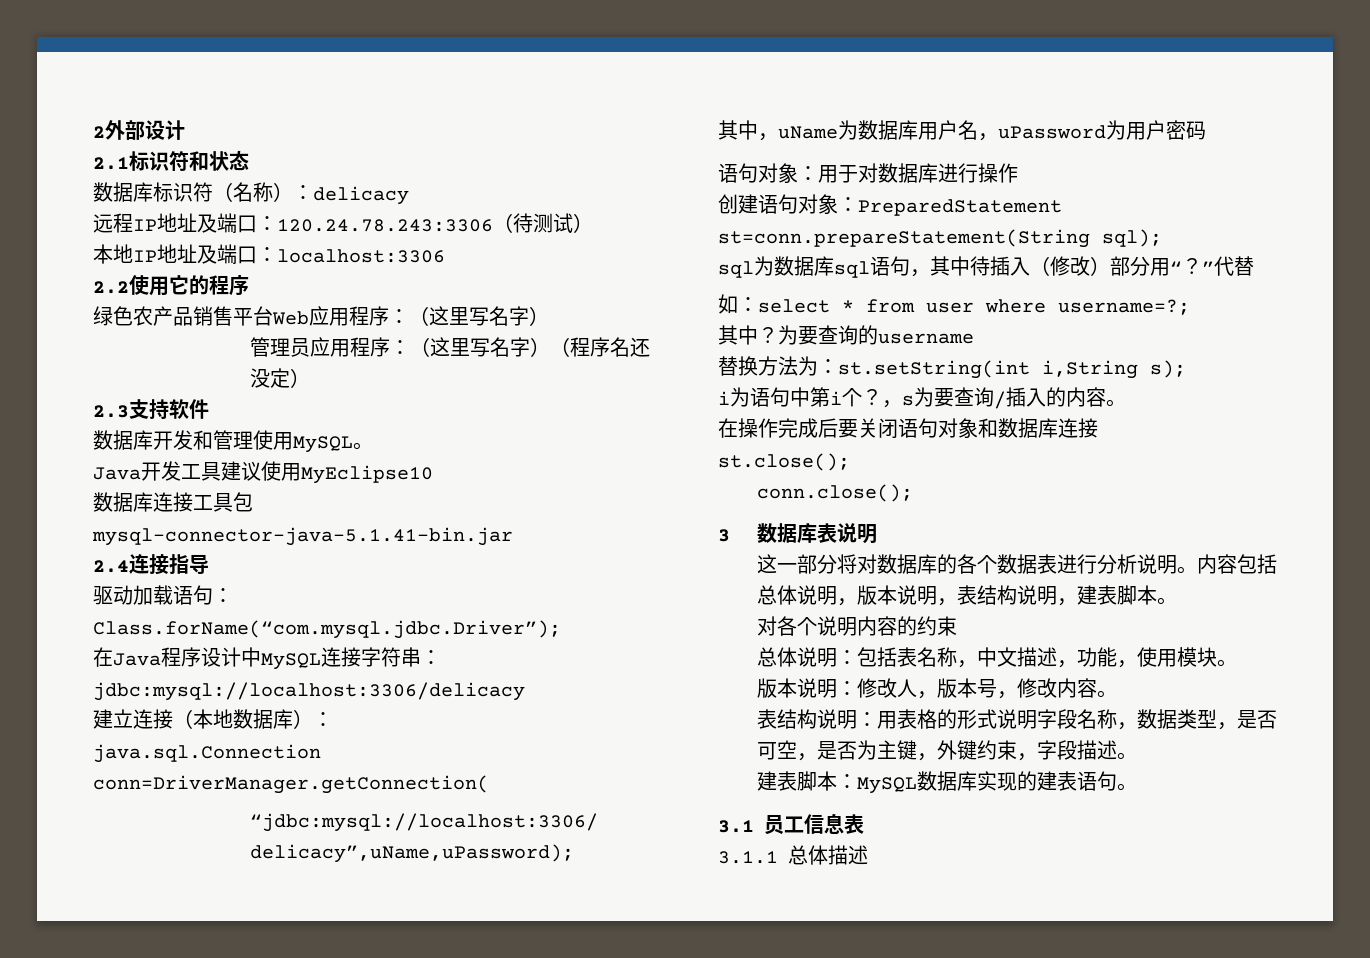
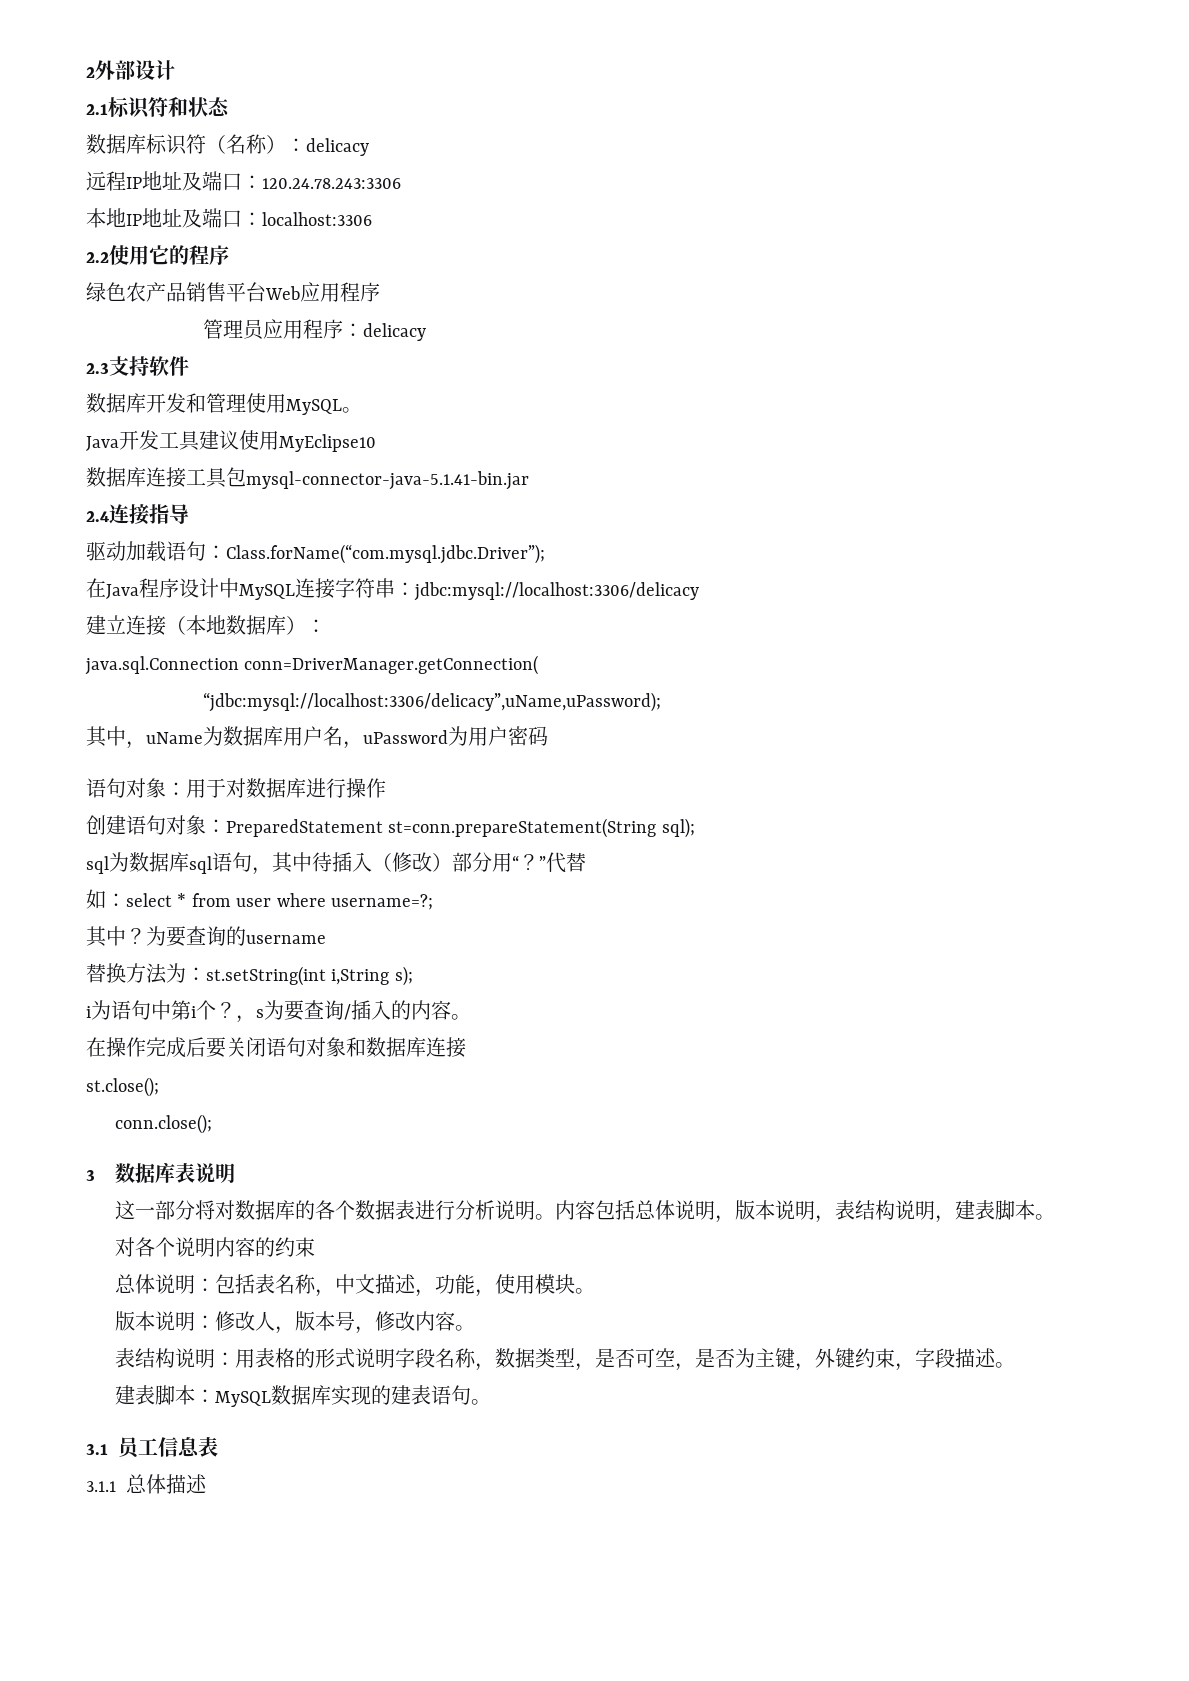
[493,213,593,233] （待测试） -> (401, 183) none
[389,306,549,326] ：（这里写名字） -> (380, 292) none
[409,337,650,357] [249,368,310,388] （这里写名字）（程序名还没定） -> [363,323,427,341] delicacy

